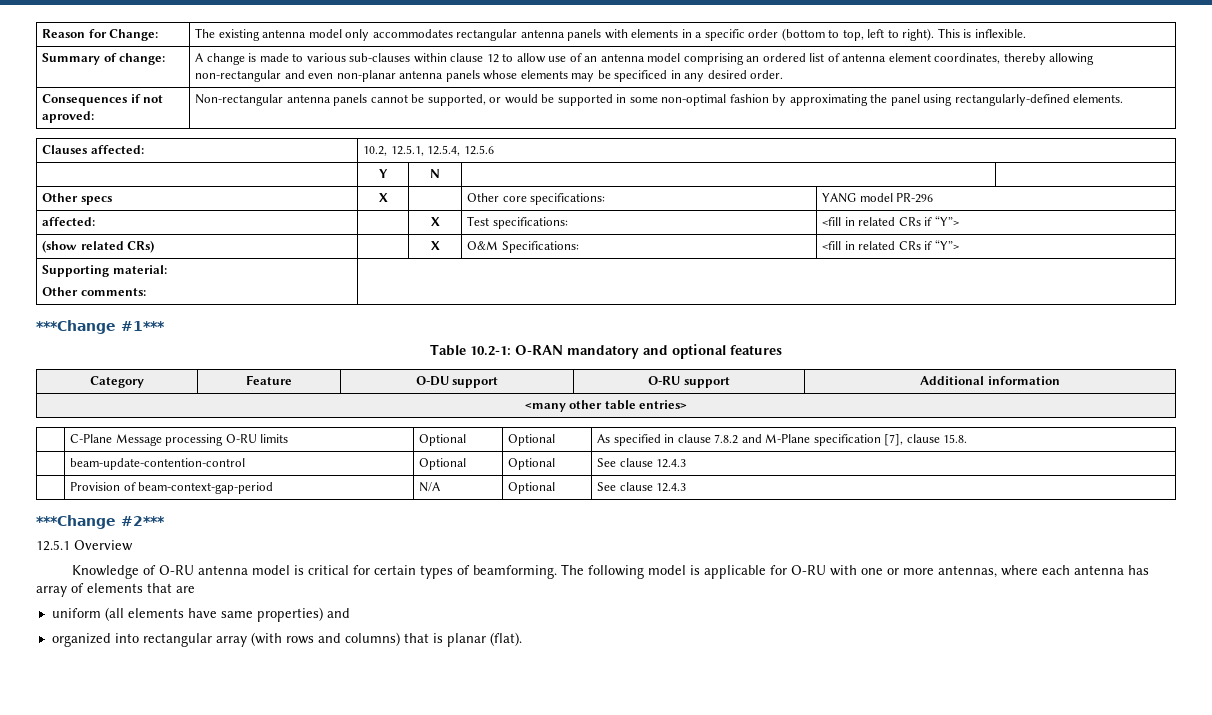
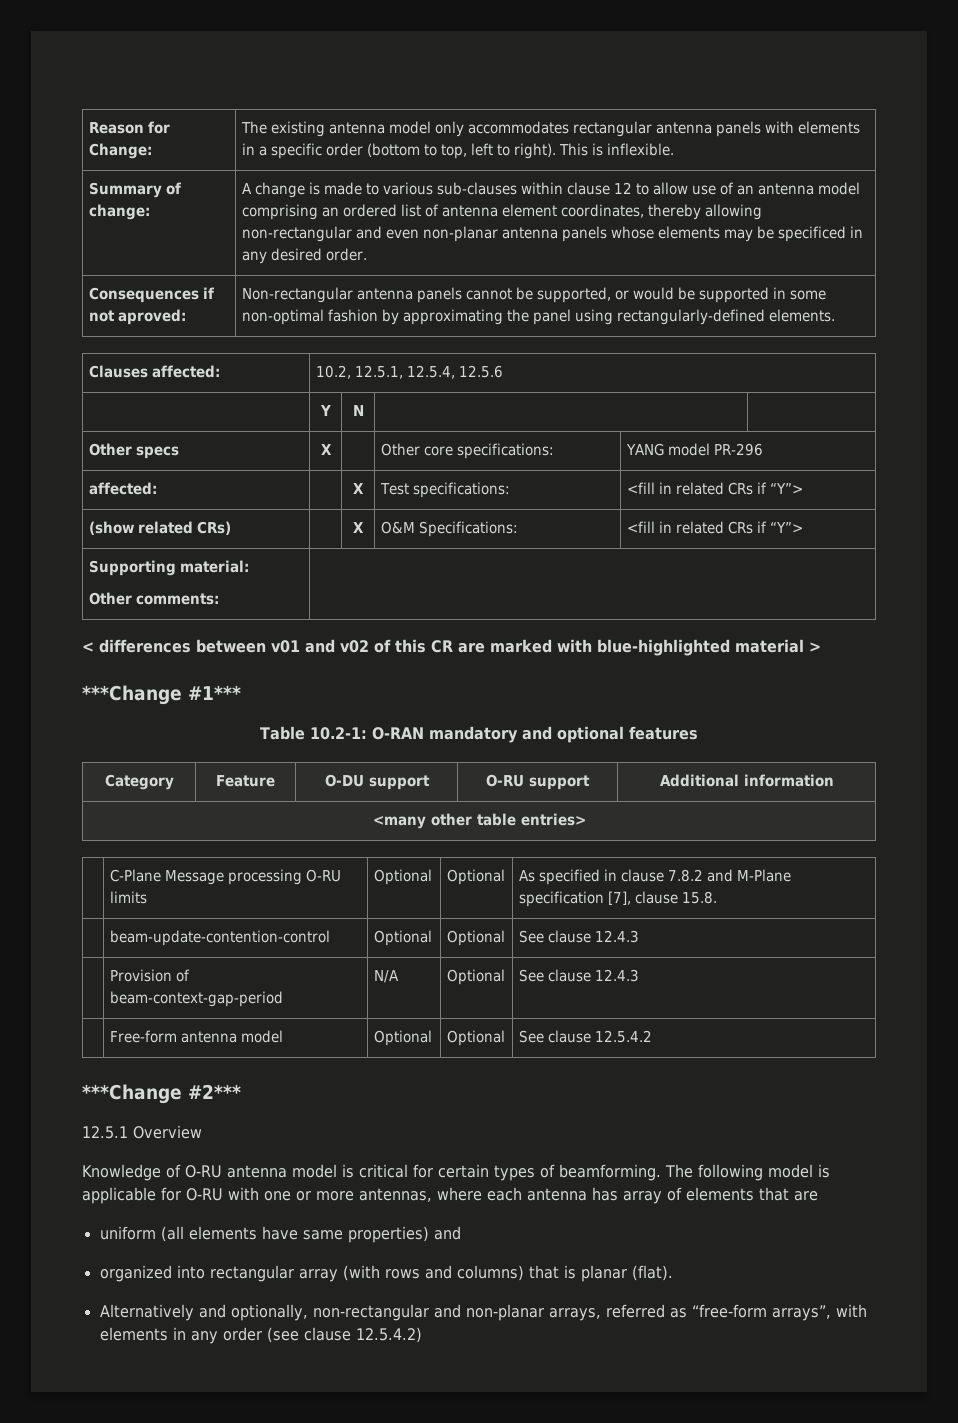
(146, 292) none -> [82,639,821,656] // < differences between v01 and v02 of this CR are marked with blue-highlighted material >
(687, 487) none -> [109,1030,283,1043] [373,1030,432,1046] [446,1030,505,1046] [518,1030,652,1043] // | Free-form antenna model | Optional | Optional | See clause 12.5.4.2
(522, 639) none -> [99,1304,867,1321] [99,1327,422,1344] // Alternatively and optionally, non-rectangular and non-planar arrays, referred as “free-form arrays”, with elements in any order (see clause 12.5.4.2)

